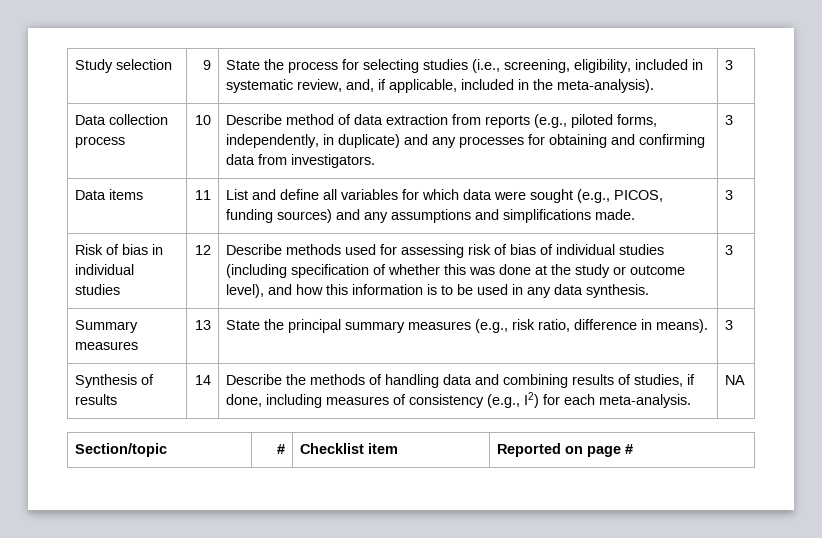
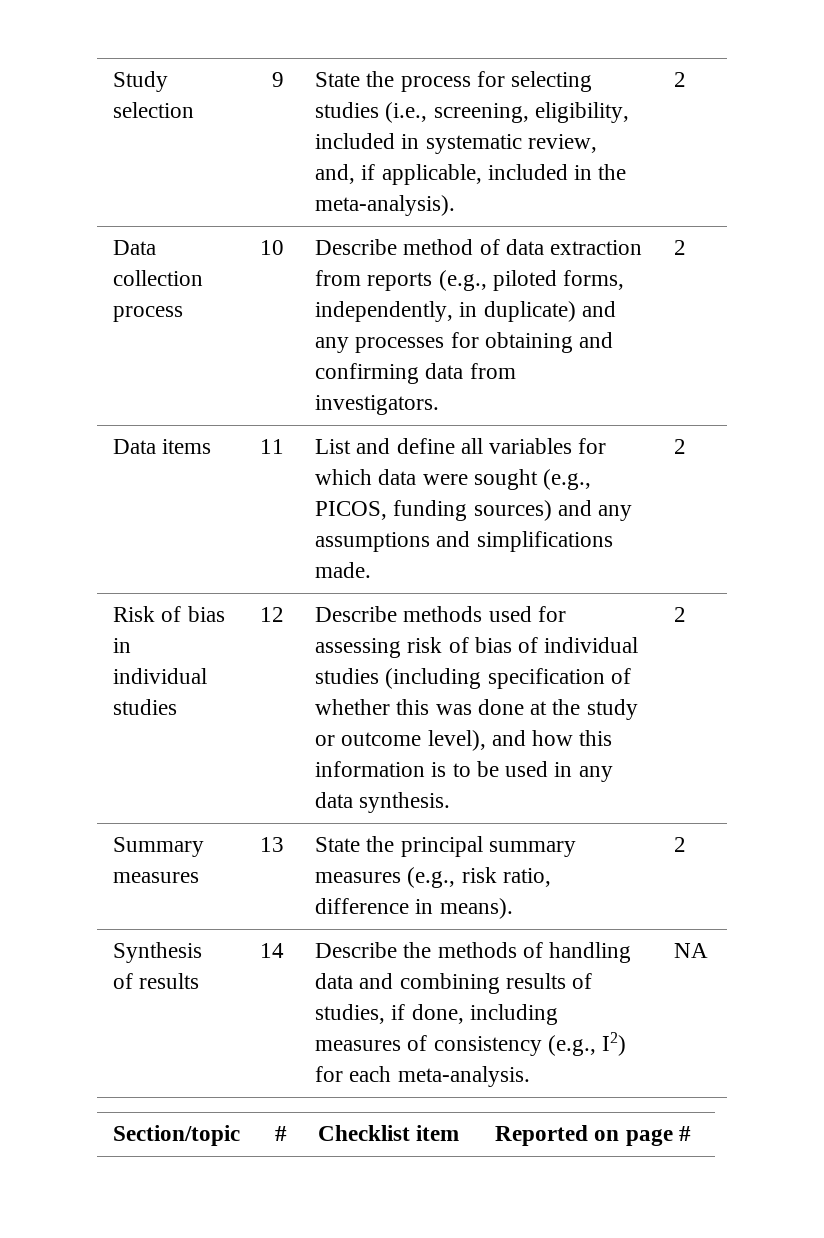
[724,60,733,70] 3 -> [674,72,687,87] 2
[724,115,733,125] 3 -> [674,240,687,255] 2
[724,190,733,200] 3 -> [674,439,687,454] 2
[724,245,733,255] 3 -> [674,607,687,622] 2
[724,320,733,330] 3 -> [674,837,687,852] 2

